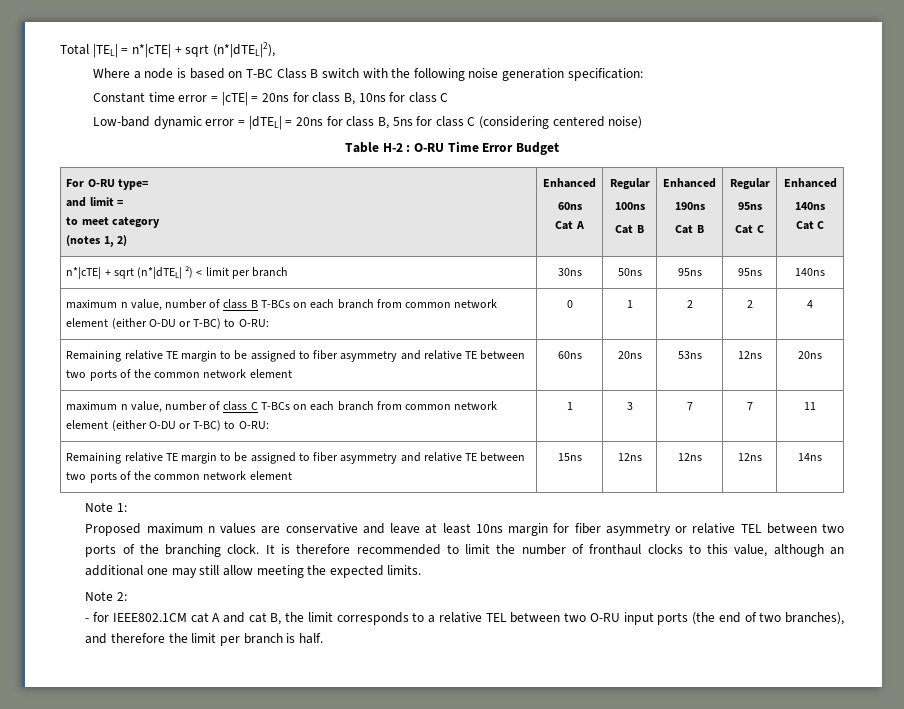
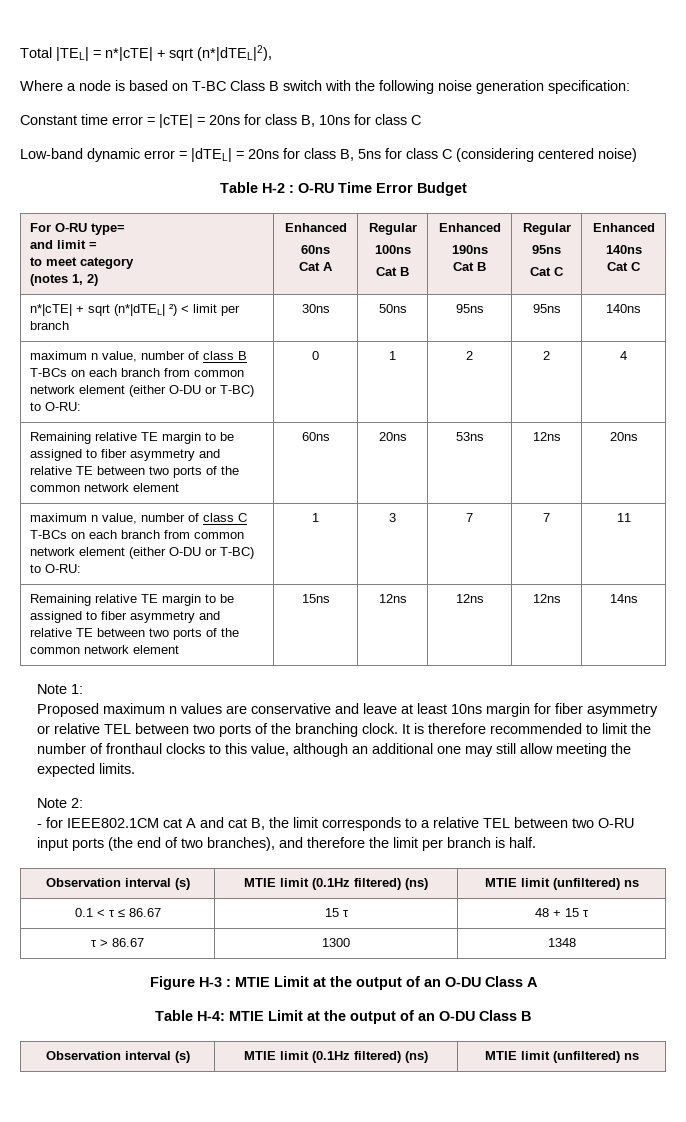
(323, 638) none -> [45,878,190,890] [244,878,428,890] [484,878,639,890] [74,908,161,917] [324,908,349,917] [535,908,589,917] [91,938,144,947] [322,938,350,947] [547,938,576,947] [149,976,538,990] [155,1010,531,1024] [45,1051,190,1063] [244,1051,428,1063] [484,1051,639,1063] // Observation interval (s) | MTIE limit (0.1Hz filtered) (ns) | MTIE limit (unfiltered) ns // 0.1 < τ ≤ 86.67 | 15 τ | 48 + 15 τ // τ > 86.67 | 1300 | 1348 // Figure H-3 : MTIE Limit at the output of an O-DU Class A // Table H-4: MTIE Limit at the output of an O-DU Class B // Observation interval (s) | MTIE limit (0.1Hz filtered) (ns) | MTIE limit (unfiltered) ns

